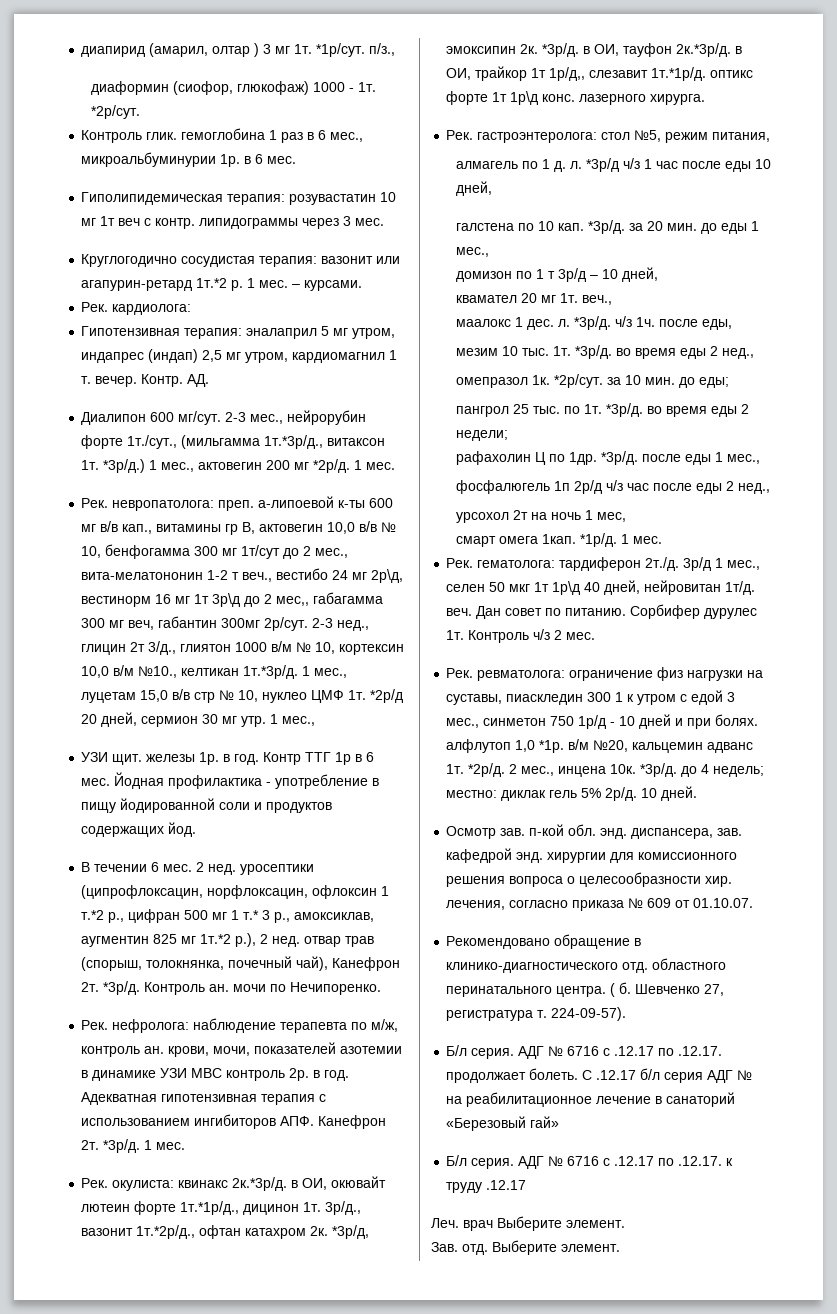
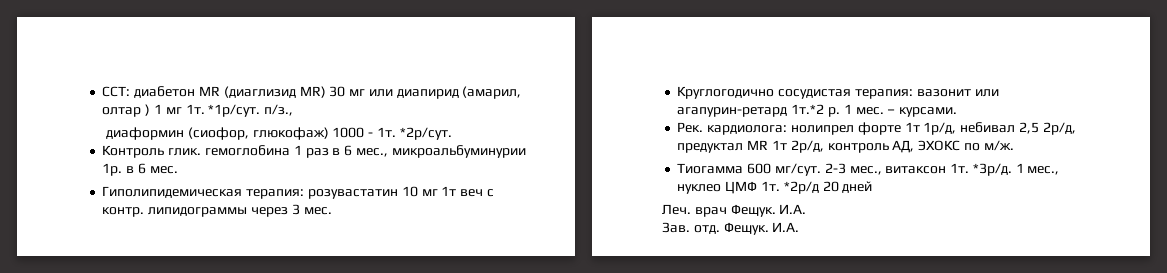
(81, 51) none -> [102,86,393,98] ССТ: диабетон МR (диаглизид МR) 30 мг или
[263,44,272,54] 3 -> [153,104,162,114] 1
[81,326,396,339] [81,349,398,363] [81,374,210,387] [81,410,367,425] [81,435,324,449] // Гипотензивная терапия: эналаприл 5 мг утром, индапрес (индап) 2,5 мг утром, кардиомагнил 1 т. вечер. Контр. АД. // Диалипон 600 мг/сут. 2-3 мес., нейрорубин форте 1т./сут., (мильгамма 1т.*3р/д., -> [790,122,1076,135] [677,140,1014,153] [677,163,882,176] нолипрел форте 1т 1р/д, небивал 2,5 2р/д, предуктал MR 1т 2р/д, контроль АД, ЭХОКС по м/ж. // Тиогамма 600 мг/сут. 2-3 мес.,
[103,459,396,473] [81,496,394,511] [81,521,397,535] [81,544,349,559] [81,568,404,583] [81,592,384,607] [81,616,370,631] [81,641,405,655] [81,665,348,679] [81,689,259,703] *3р/д.) 1 мес., актовегин 200 мг *2р/д. 1 мес. // Рек. невропатолога: преп. а-липоевой к-ты 600 мг в/в кап., витамины гр В, актовегин 10,0 в/в № 10, бенфогамма 300 мг 1т/сут до 2 мес., вита-мелатононин 1-2 т веч., вестибо 24 мг 2р\д, вестинорм 16 мг 1т 3р\д до 2 мес,, габагамма 300 мг веч, габантин 300мг 2р/сут. 2-3 нед., глицин 2т 3/д., глиятон 1000 в/м № 10, кортексин 10,0 в/м №10., келтикан 1т.*3р/д. 1 мес., луцетам 15,0 в/в стр № 10, -> [972,163,1060,176] *3р/д. 1 мес.,
[101,712,316,727] [81,752,375,765] [81,772,380,789] [81,798,333,813] [81,822,197,837] [81,862,315,875] [81,885,390,899] [81,909,375,923] [81,933,375,947] [81,956,401,971] [81,981,382,995] [81,1018,399,1033] [81,1042,403,1057] [81,1068,350,1081] [81,1092,327,1105] [81,1114,387,1129] [81,1139,186,1153] [81,1176,387,1191] [81,1201,362,1215] [81,1225,370,1239] [446,43,743,57] [446,66,754,81] [446,91,706,105] [446,130,771,143] [455,158,771,172] [455,181,492,196] [455,220,759,234] [455,247,489,257] [455,267,658,282] [455,293,612,305] [455,316,732,330] [455,345,754,359] [455,374,729,388] [455,403,749,417] [455,430,508,441] [455,451,760,465] [455,480,770,494] [455,510,626,523] [455,533,662,547] [446,557,761,571] [446,580,756,595] [446,604,758,619] [446,629,596,643] [446,667,764,681] [446,690,736,705] [446,714,759,729] [446,739,754,753] [446,763,765,777] [446,786,698,801] [446,824,743,839] [446,848,738,863] [446,872,733,887] [446,898,754,911] [446,934,642,949] [446,958,727,973] [446,982,725,997] [446,1007,627,1021] [446,1045,723,1059] [446,1068,753,1083] [446,1092,736,1107] [446,1116,560,1131] [446,1155,734,1169] [446,1180,527,1193] дней, сермион 30 мг утр. 1 мес., // УЗИ щит. железы 1р. в год. Контр ТТГ 1р в 6 мес. Йодная профилактика - употребление в пищу йодированной соли и продуктов содержащих йод. // В течении 6 мес. 2 нед. уросептики (ципрофлоксацин, норфлоксацин, офлоксин 1 т.*2 р., цифран 500 мг 1 т.* 3 р., амоксиклав, аугментин 825 мг 1т.*2 р.), 2 нед. отвар трав (спорыш, толокнянка, почечный чай), Канефрон 2т. *3р/д. Контроль ан. мочи по Нечипоренко. // Рек. нефролога: наблюдение терапевта по м/ж, контроль ан. крови, мочи, показателей азотемии в динамике УЗИ МВС контроль 2р. в год. Адекватная гипотензивная терапия с использованием ингибиторов АПФ. Канефрон 2т. *3р/д. 1 мес. // Рек. окулиста: квинакс 2к.*3р/д. в ОИ, окювайт лютеин форте 1т.*1р/д., дицинон 1т. 3р/д., вазонит 1т.*2р/д., офтан катахром 2к. *3р/д, эмоксипин 2к. *3р/д. в ОИ, тауфон 2к.*3р/д. в ОИ, трайкор 1т 1р/д,, слезавит 1т.*1р/д. оптикс форте 1т 1р\д конс. лазерного хирурга. // Рек. гастроэнтеролога: стол №5, режим питания, // алмагель по 1 д. л. *3р/д ч/з 1 час после еды 10 дней, // галстена по 10 кап. *3р/д. за 20 мин. до еды 1 мес., // домизон по 1 т 3р/д – 10 дней, // квамател 20 мг 1т. веч., // маалокс 1 дес. л. *3р/д. ч/з 1ч. после еды, // мезим 10 тыс. 1т. *3р/д. во время еды 2 нед., // омепразол 1к. *2р/сут. за 10 мин. до еды; // пангрол 25 тыс. по 1т. *3р/д. во время еды 2 недели; // рафахолин Ц по 1др. *3р/д. после еды 1 мес., // фосфалюгель 1п 2р/д ч/з час после еды 2 нед., // урсохол 2т на ночь 1 мес, // смарт омега 1кап. *1р/д. 1 мес. // Рек. гематолога: тардиферон 2т./д. 3р/д 1 мес., селен 50 мкг 1т 1р\д 40 дней, нейровитан 1т/д. веч. Дан совет по питанию. Сорбифер дурулес 1т. Контроль ч/з 2 мес. // Рек. ревматолога: ограничение физ нагрузки на суставы, пиаскледин 300 1 к утром с едой 3 мес., синметон 750 1р/д - 10 дней и при болях. алфлутоп 1,0 *1р. в/м №20, кальцемин адванс 1т. *2р/д. 2 мес., инцена 10к. *3р/д. до 4 недель; местно: диклак гель 5% 2р/д. 10 дней. // Осмотр зав. п-кой обл. энд. диспансера, зав. кафедрой энд. хирургии для комиссионного решения вопроса о целесообразности хир. лечения, согласно приказа № 609 от 01.10.07. // Рекомендовано обращение в клинико-диагностического отд. областного перинатального центра. ( б. Шевченко 27, регистратура т. 224-09-57). // Б/л серия. АДГ № 6716 с .12.17 по .12.17. продолжает болеть. С .12.17 б/л серия АДГ № на реабилитационное лечение в санаторий «Березовый гай» // Б/л серия. АДГ № 6716 с .12.17 по .12.17. к труду .12.17 -> [842,181,873,193] дней
[497,1216,625,1231] Выберите элемент. -> [730,204,807,217] Фещук. И.А.
[492,1240,620,1255] Выберите элемент. -> [723,222,800,235] Фещук. И.А.

